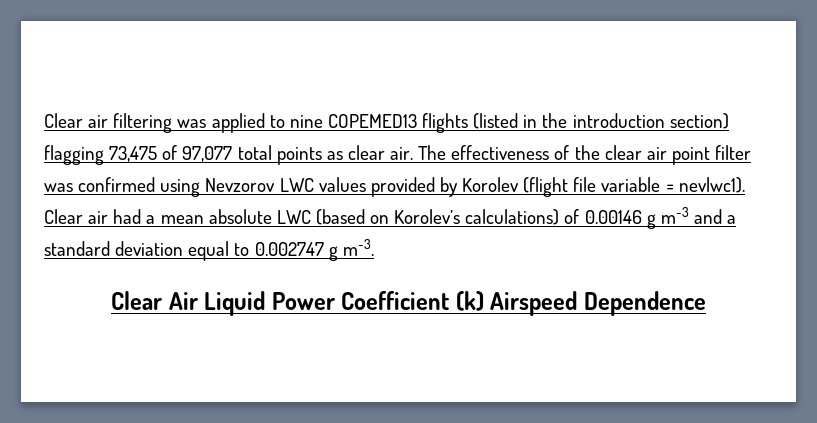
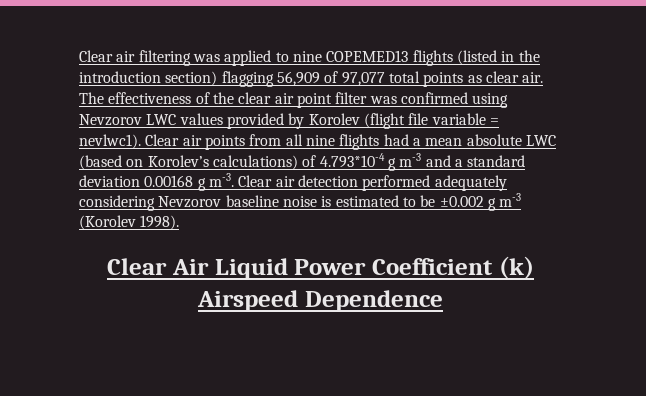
[109,146,158,162] 73,475 -> [276,71,320,86] 56,909
(109, 217) none -> [204,134,380,150] points from all nine flights
[584,210,642,224] 0.00146 -> [319,153,385,168] 4.793*10-4
[188,241,324,261] equal to 0.002747 -> [144,175,194,187] 0.00168
(374, 247) none -> [238,175,507,191] [79,193,522,211] [79,215,180,230] Clear air detection performed adequately considering Nevzorov baseline noise is estimated to be ±0.002 g m-3 (Korolev 1998).

